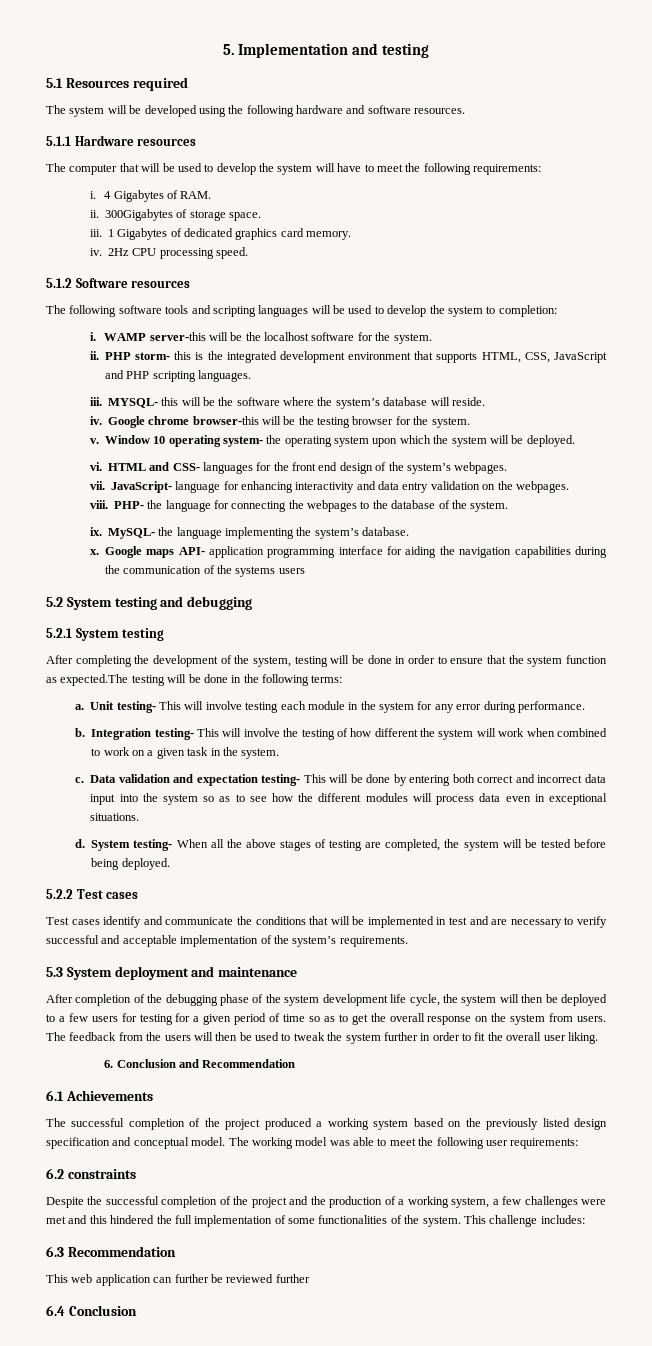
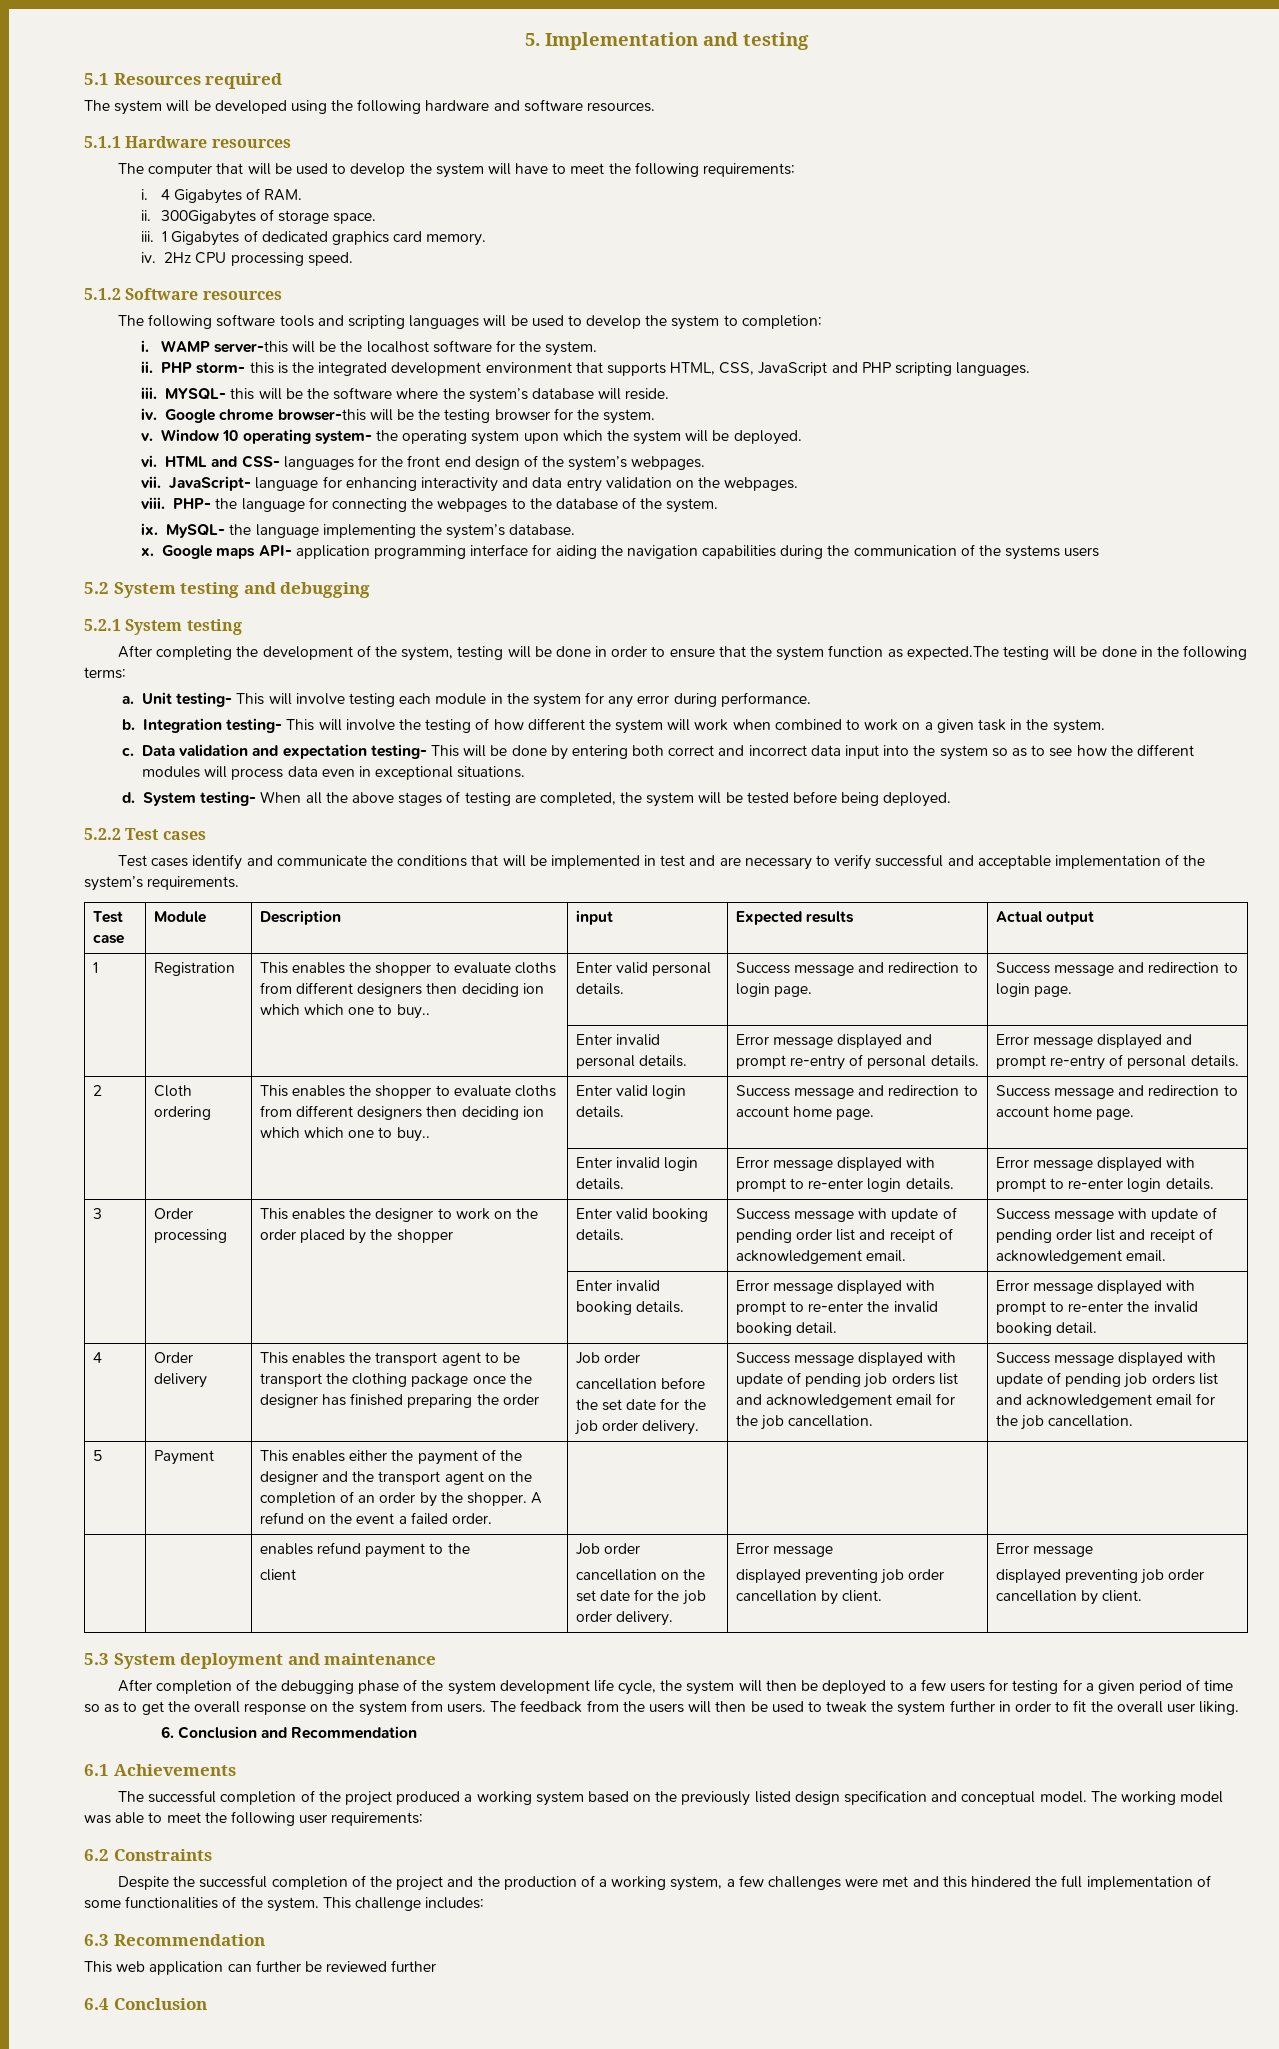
(408, 941) none -> [92,911,123,923] [92,935,124,944] [153,911,206,923] [259,910,341,925] [575,910,613,925] [735,911,855,925] [995,911,1095,925] [92,962,98,973] [153,962,235,976] [259,962,556,976] [259,982,544,997] [259,1004,430,1019] [575,962,712,976] [575,983,624,995] [735,962,978,976] [735,983,813,997] [995,962,1238,976] [995,983,1073,997] [575,1034,661,1046] [575,1055,688,1069] [735,1034,933,1049] [735,1054,979,1070] [995,1034,1193,1049] [995,1054,1239,1070] [92,1085,102,1096] [153,1085,192,1097] [153,1106,211,1120] [259,1085,556,1099] [259,1105,544,1120] [259,1127,430,1142] [575,1085,687,1099] [575,1106,624,1118] [735,1085,978,1099] [735,1106,875,1120] [995,1085,1238,1099] [995,1106,1135,1120] [575,1157,699,1171] [575,1178,624,1190] [735,1157,936,1172] [735,1178,954,1192] [995,1157,1196,1172] [995,1178,1214,1192] [92,1208,102,1219] [153,1208,193,1219] [153,1229,227,1243] [259,1208,539,1222] [259,1229,453,1244] [575,1208,709,1222] [575,1229,624,1241] [735,1207,957,1222] [735,1228,953,1243] [735,1250,907,1264] [995,1207,1217,1222] [995,1228,1213,1243] [995,1250,1167,1264] [575,1280,661,1292] [575,1301,685,1315] [735,1280,936,1295] [735,1301,938,1315] [735,1322,838,1336] [995,1280,1196,1295] [995,1301,1198,1315] [995,1322,1098,1336] [92,1352,102,1363] [153,1352,193,1363] [153,1373,207,1388] [259,1352,520,1366] [259,1373,532,1387] [259,1393,539,1408] [575,1352,641,1364] [575,1377,706,1390] [575,1398,706,1411] [574,1420,700,1435] [735,1352,957,1367] [735,1372,958,1388] [735,1393,956,1408] [735,1415,874,1430] [995,1352,1217,1367] [995,1372,1218,1388] [995,1393,1216,1408] [995,1415,1134,1430] [92,1450,102,1461] [153,1450,214,1465] [259,1449,522,1465] [259,1471,532,1485] [259,1491,543,1507] [259,1512,492,1525] [259,1542,470,1558] [259,1569,296,1581] [575,1543,641,1555] [575,1569,706,1581] [575,1589,706,1605] [575,1611,674,1626] [735,1543,834,1557] [735,1569,945,1584] [735,1590,883,1605] [995,1543,1094,1557] [995,1569,1205,1584] [995,1590,1143,1605] // Test case | Module | Description | input | Expected results | Actual output // 1 | Registration | This enables the shopper to evaluate cloths from different designers then deciding ion which which one to buy.. | Enter valid personal details. | Success message and redirection to login page. | Success message and redirection to login page. // | | | Enter invalid personal details. | Error message displayed and prompt re-entry of personal details. | Error message displayed and prompt re-entry of personal details. // 2 | Cloth ordering | This enables the shopper to evaluate cloths from different designers then deciding ion which which one to buy.. | Enter valid login details. | Success message and redirection to account home page. | Success message and redirection to account home page. // | | | Enter invalid login details. | Error message displayed with prompt to re-enter login details. | Error message displayed with prompt to re-enter login details. // 3 | Order processing | This enables the designer to work on the order placed by the shopper | Enter valid booking details. | Success message with update of pending order list and receipt of acknowledgement email. | Success message with update of pending order list and receipt of acknowledgement email. // | | | Enter invalid booking details. | Error message displayed with prompt to re-enter the invalid booking detail. | Error message displayed with prompt to re-enter the invalid booking detail. // 4 | Order delivery | This enables the transport agent to be transport the clothing package once the designer has finished preparing the order | Job order // cancellation before the set date for the job order delivery. | Success message displayed with update of pending job orders list and acknowledgement email for the job cancellation. | Success message displayed with update of pending job orders list and acknowledgement email for the job cancellation. // 5 | Payment | This enables either the payment of the designer and the transport agent on the completion of an order by the shopper. A refund on the event a failed order. | | | // | | enables refund payment to the // client | Job order // cancellation on the set date for the job order delivery. | Error message // displayed preventing job order cancellation by client. | Error message // displayed preventing job order cancellation by client.
[67,1169,136,1179] constraints -> [113,1849,212,1861] Constraints

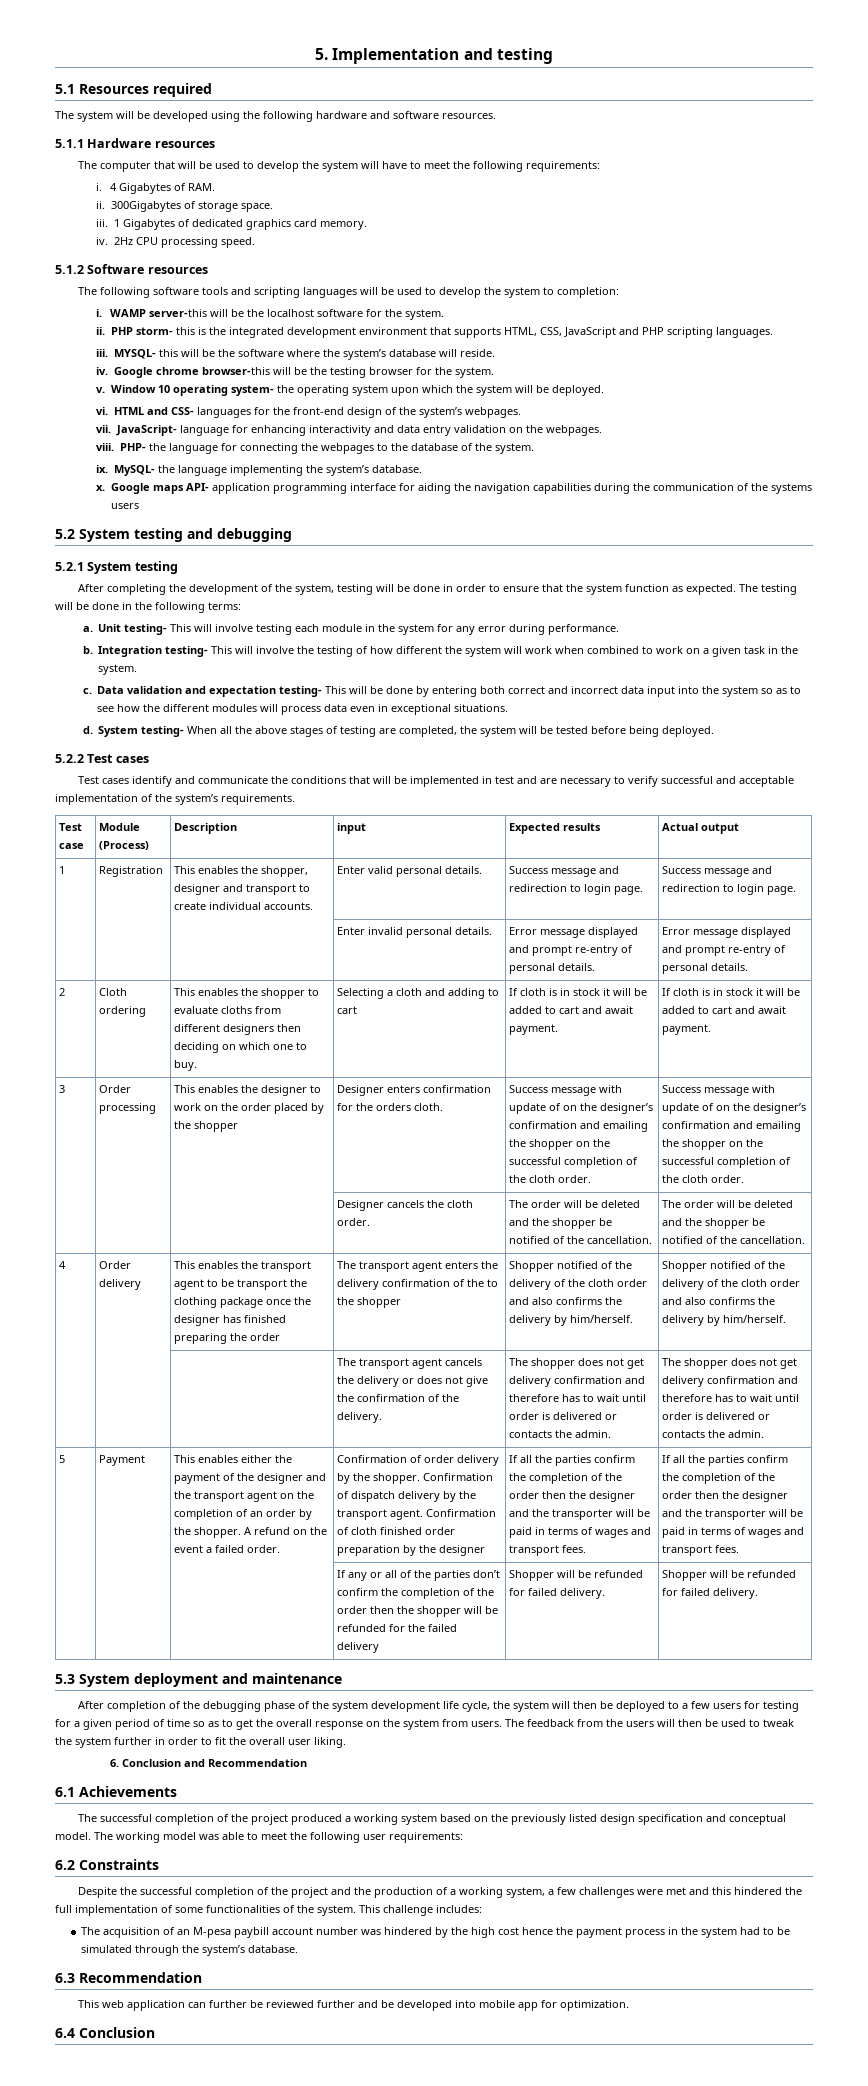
[407,455,471,467] front end -> [292,407,344,415] front-end
[906,646,999,660] expected.The -> [685,584,758,595] expected. The
(206, 917) none -> [99,841,150,850] (Process)
[375,962,556,976] [259,982,544,997] [259,1004,430,1019] shopper to evaluate cloths from different designers then deciding ion which which one to buy.. -> [261,866,309,877] [174,884,311,895] [174,902,314,910] shopper, designer and transport to create individual accounts.
[522,1106,544,1117] [259,1127,430,1142] [575,1085,687,1099] [575,1106,624,1118] [735,1085,978,1099] [735,1106,875,1120] [995,1085,1238,1099] [995,1106,1135,1120] [575,1157,699,1171] [575,1178,624,1190] [735,1157,936,1172] [735,1178,954,1192] [995,1157,1196,1172] [995,1178,1214,1192] ion which which one to buy.. | Enter valid login details. | Success message and redirection to account home page. | Success message and redirection to account home page. // | | | Enter invalid login details. | Error message displayed with prompt to re-enter login details. | Error message displayed with prompt to re-enter login details. -> [222,1042,308,1050] [174,1060,198,1071] [337,988,500,999] [337,1006,358,1014] [509,988,648,996] [509,1006,634,1014] [509,1024,559,1035] [662,988,801,996] [662,1006,787,1014] [662,1024,712,1035] on which one to buy. | Selecting a cloth and adding to cart | If cloth is in stock it will be added to cart and await payment. | If cloth is in stock it will be added to cart and await payment.
[575,1208,709,1222] [575,1229,624,1241] [735,1207,957,1222] [735,1228,953,1243] [735,1250,907,1264] [995,1207,1217,1222] [995,1228,1213,1243] [995,1250,1167,1264] [575,1280,661,1292] [575,1301,685,1315] [735,1280,936,1295] [735,1301,938,1315] [735,1322,838,1336] [995,1280,1196,1295] [995,1301,1198,1315] [995,1322,1098,1336] Enter valid booking details. | Success message with update of pending order list and receipt of acknowledgement email. | Success message with update of pending order list and receipt of acknowledgement email. // | | | Enter invalid booking details. | Error message displayed with prompt to re-enter the invalid booking detail. | Error message displayed with prompt to re-enter the invalid booking detail. -> [337,1085,492,1096] [337,1103,444,1111] [509,1085,623,1096] [509,1103,654,1114] [509,1121,649,1132] [509,1139,611,1150] [509,1157,639,1168] [509,1175,592,1183] [662,1085,776,1096] [662,1103,807,1114] [662,1121,802,1132] [662,1139,764,1150] [662,1157,792,1168] [662,1175,745,1183] [337,1200,474,1211] [337,1218,371,1226] [509,1200,641,1208] [509,1218,613,1229] [509,1236,653,1244] [662,1200,794,1208] [662,1218,766,1229] [662,1236,806,1244] Designer enters confirmation for the orders cloth. | Success message with update of on the designer’s confirmation and emailing the shopper on the successful completion of the cloth order. | Success message with update of on the designer’s confirmation and emailing the shopper on the successful completion of the cloth order. // | | | Designer cancels the cloth order. | The order will be deleted and the shopper be notified of the cancellation. | The order will be deleted and the shopper be notified of the cancellation.
[575,1352,641,1364] [575,1377,706,1390] [575,1398,706,1411] [574,1420,700,1435] [735,1352,957,1367] [735,1372,958,1388] [735,1393,956,1408] [735,1415,874,1430] [995,1352,1217,1367] [995,1372,1218,1388] [995,1393,1216,1408] [995,1415,1134,1430] Job order // cancellation before the set date for the job order delivery. | Success message displayed with update of pending job orders list and acknowledgement email for the job cancellation. | Success message displayed with update of pending job orders list and acknowledgement email for the job cancellation. -> [337,1261,499,1272] [337,1279,499,1290] [337,1297,402,1308] [509,1261,633,1272] [509,1279,648,1290] [509,1297,623,1305] [509,1315,634,1326] [662,1261,786,1272] [662,1279,801,1290] [662,1297,776,1305] [662,1315,787,1326] [337,1358,483,1369] [337,1376,489,1387] [337,1394,460,1402] [337,1412,383,1423] [509,1358,645,1369] [509,1376,646,1387] [509,1394,647,1402] [509,1412,618,1420] [509,1430,612,1438] [662,1358,798,1369] [662,1376,799,1387] [662,1394,800,1402] [662,1412,771,1420] [662,1430,765,1438] The transport agent enters the delivery confirmation of the to the shopper | Shopper notified of the delivery of the cloth order and also confirms the delivery by him/herself. | Shopper notified of the delivery of the cloth order and also confirms the delivery by him/herself. // | | | The transport agent cancels the delivery or does not give the confirmation of the delivery. | The shopper does not get delivery confirmation and therefore has to wait until order is delivered or contacts the admin. | The shopper does not get delivery confirmation and therefore has to wait until order is delivered or contacts the admin.
[259,1542,470,1558] [259,1569,296,1581] [575,1543,641,1555] [575,1569,706,1581] [575,1589,706,1605] [575,1611,674,1626] [735,1543,834,1557] [735,1569,945,1584] [735,1590,883,1605] [995,1543,1094,1557] [995,1569,1205,1584] [995,1590,1143,1605] | | // | | enables refund payment to the // client | Job order // cancellation on the set date for the job order delivery. | Error message // displayed preventing job order cancellation by client. | Error message // displayed preventing job order cancellation by client. -> [337,1455,500,1466] [337,1473,494,1484] [337,1491,477,1502] [337,1509,497,1520] [337,1527,456,1535] [337,1545,486,1556] [509,1455,636,1466] [509,1473,623,1484] [509,1491,636,1502] [509,1509,651,1520] [509,1527,652,1538] [509,1545,587,1556] [662,1455,789,1466] [662,1473,776,1484] [662,1491,789,1502] [662,1509,804,1520] [662,1527,805,1538] [662,1545,740,1556] [337,1570,501,1581] [337,1588,495,1599] [337,1606,499,1617] [337,1624,458,1632] [337,1642,380,1653] [509,1570,644,1581] [509,1588,606,1599] [662,1570,797,1581] [662,1588,759,1599] Confirmation of order delivery by the shopper. Confirmation of dispatch delivery by the transport agent. Confirmation of cloth finished order preparation by the designer | If all the parties confirm the completion of the order then the designer and the transporter will be paid in terms of wages and transport fees. | If all the parties confirm the completion of the order then the designer and the transporter will be paid in terms of wages and transport fees. // | | | If any or all of the parties don’t confirm the completion of the order then the shopper will be refunded for the failed delivery | Shopper will be refunded for failed delivery. | Shopper will be refunded for failed delivery.
(485, 1903) none -> [80,1927,790,1938] [80,1945,298,1956] // The acquisition of an M-pesa paybill account number was hindered by the high cost hence the payment process in the system had to be simulated through the system’s database.
(437, 1966) none -> [357,2000,629,2011] and be developed into mobile app for optimization.

